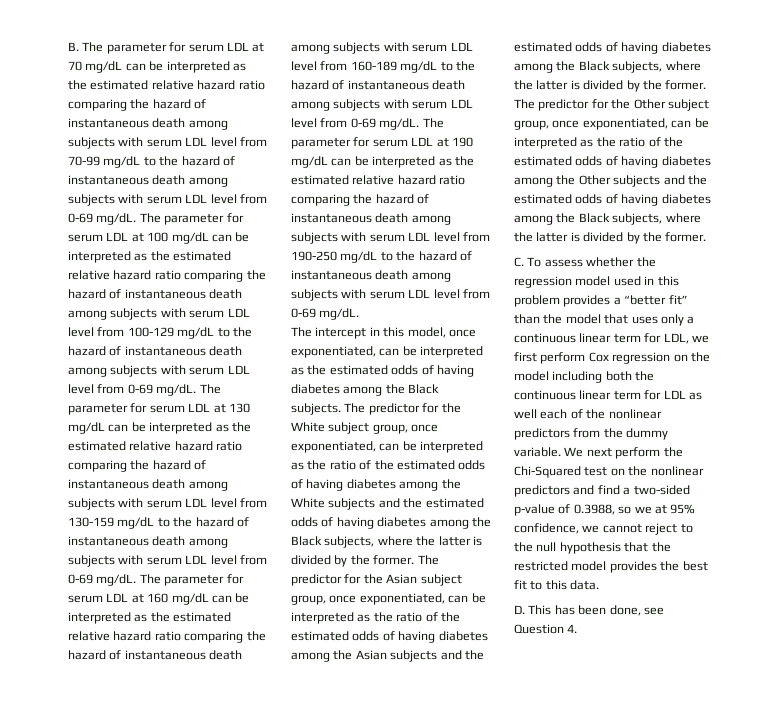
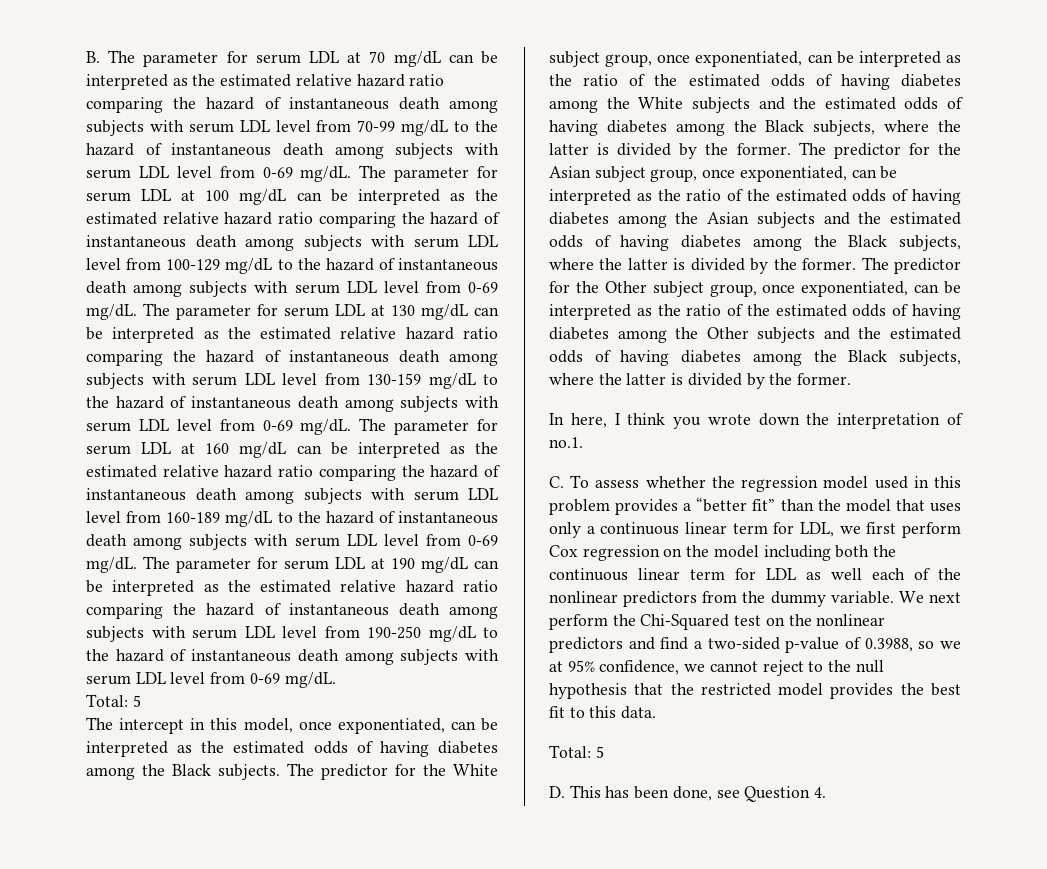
(360, 314) none -> [86,694,141,707] // Total: 5
(707, 237) none -> [549,413,963,429] [549,437,583,448] // In here, I think you wrote down the interpretation of no.1.
(600, 585) none -> [549,745,604,758] // Total: 5

